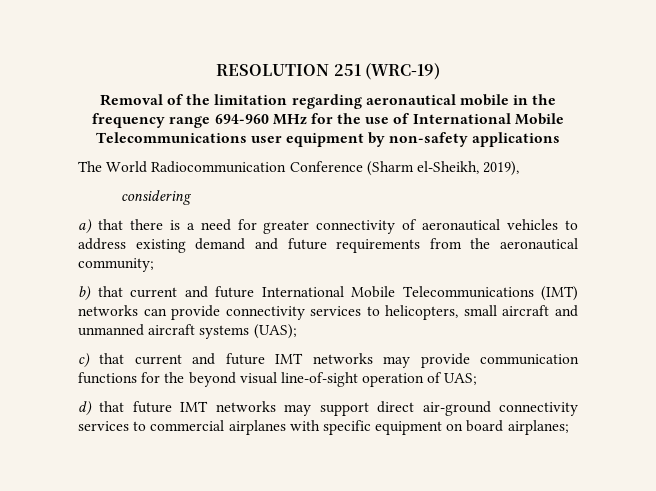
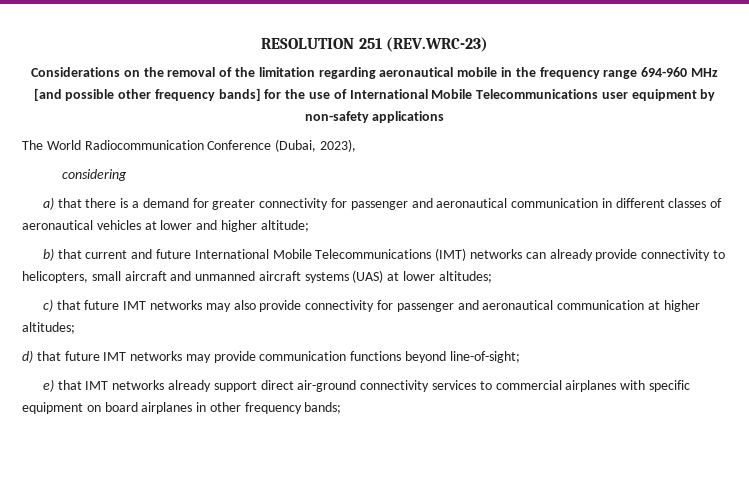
[364,63,440,80] [99,94,163,106] (WRC-19) // Removal -> [385,37,488,52] [31,67,216,77] (REV.WRC-23) // Considerations on the removal
(307, 119) none -> [33,88,261,101] [and possible other frequency bands]
[366,161,520,176] (Sharm el-Sheikh, 2019), -> [275,139,356,152] (Dubai, 2023),
[200,219,231,231] need -> [142,198,189,208] demand
[402,219,578,231] [78,238,578,253] [78,258,154,272] of aeronautical vehicles to address existing demand and future requirements from the aeronautical community; -> [330,198,723,210] [22,220,309,232] for passenger and aeronautical communication in different classes of aeronautical vehicles at lower and higher altitude;
[171,305,362,320] provide connectivity services -> [549,249,711,261] already provide connectivity
[253,324,297,339] [78,353,216,368] (UAS); // c) that current and -> [352,270,492,283] [42,299,700,312] [22,322,75,334] [22,350,61,363] (UAS) at lower altitudes; // c) that future IMT networks may also provide connectivity for passenger and aeronautical communication at higher altitudes; // d) that
[141,372,478,387] [78,401,312,416] for the beyond visual line-of-sight operation of UAS; // d) that future IMT networks may -> [405,351,520,363] [42,379,212,392] beyond line-of-sight; // e) that IMT networks already
[507,420,569,435] airplanes; -> [141,402,342,414] airplanes in other frequency bands;

